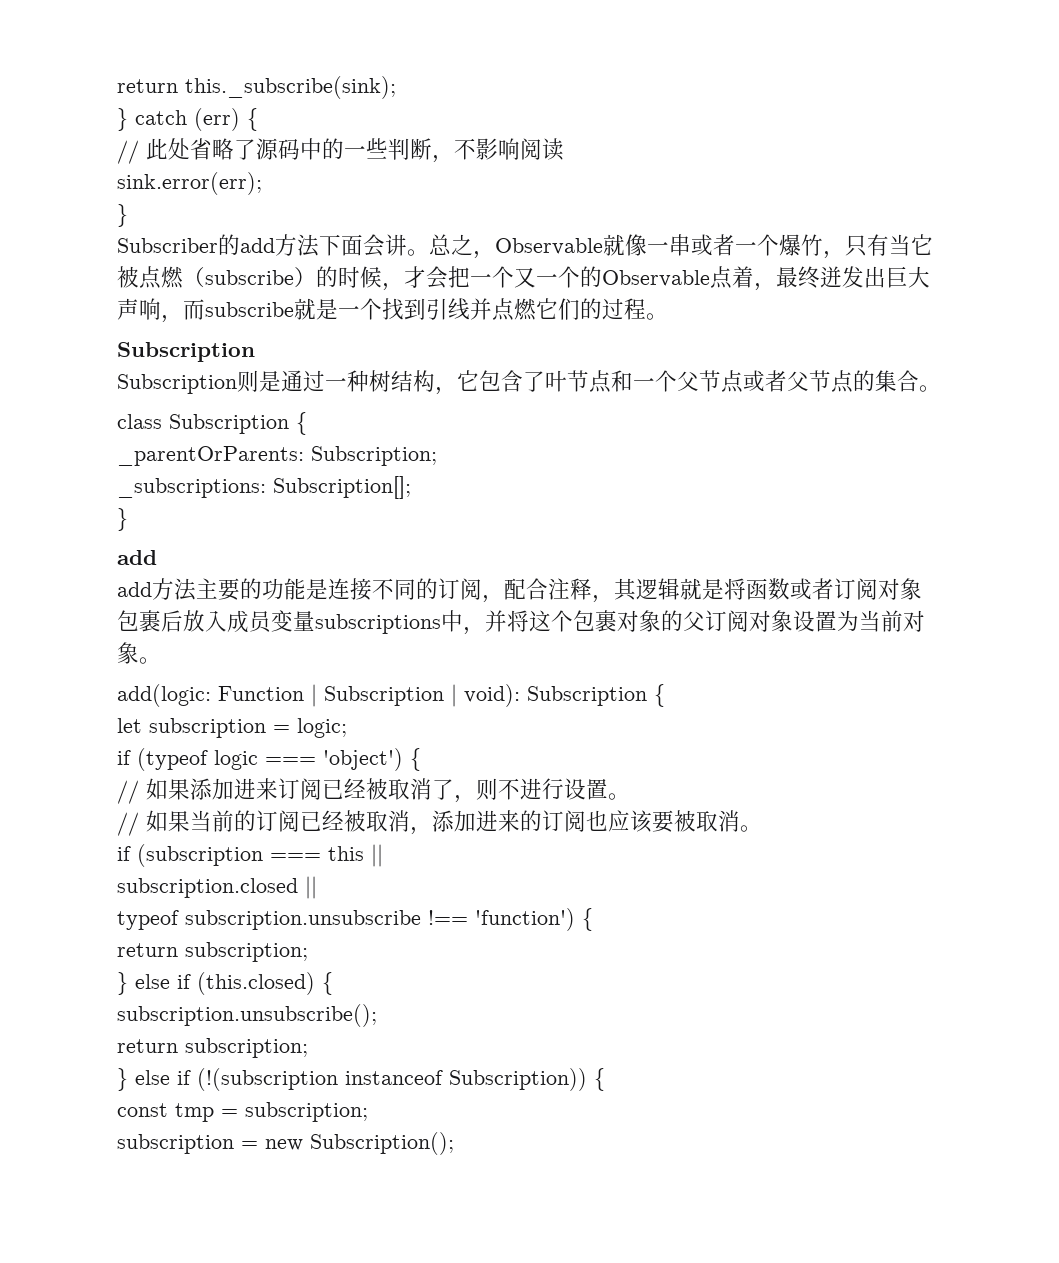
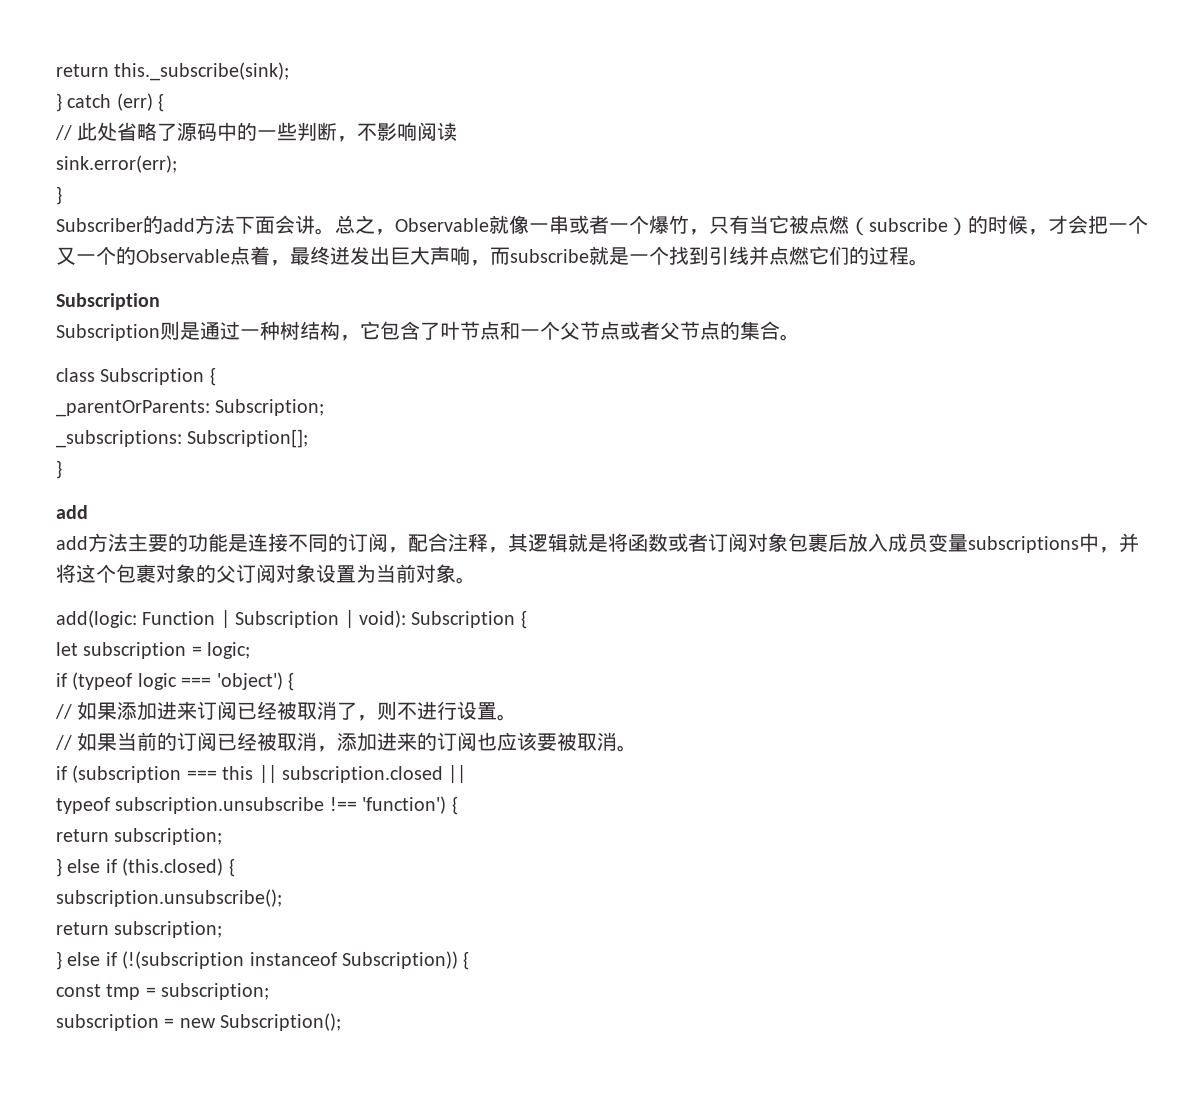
(383, 855) // -> (277, 774) none

